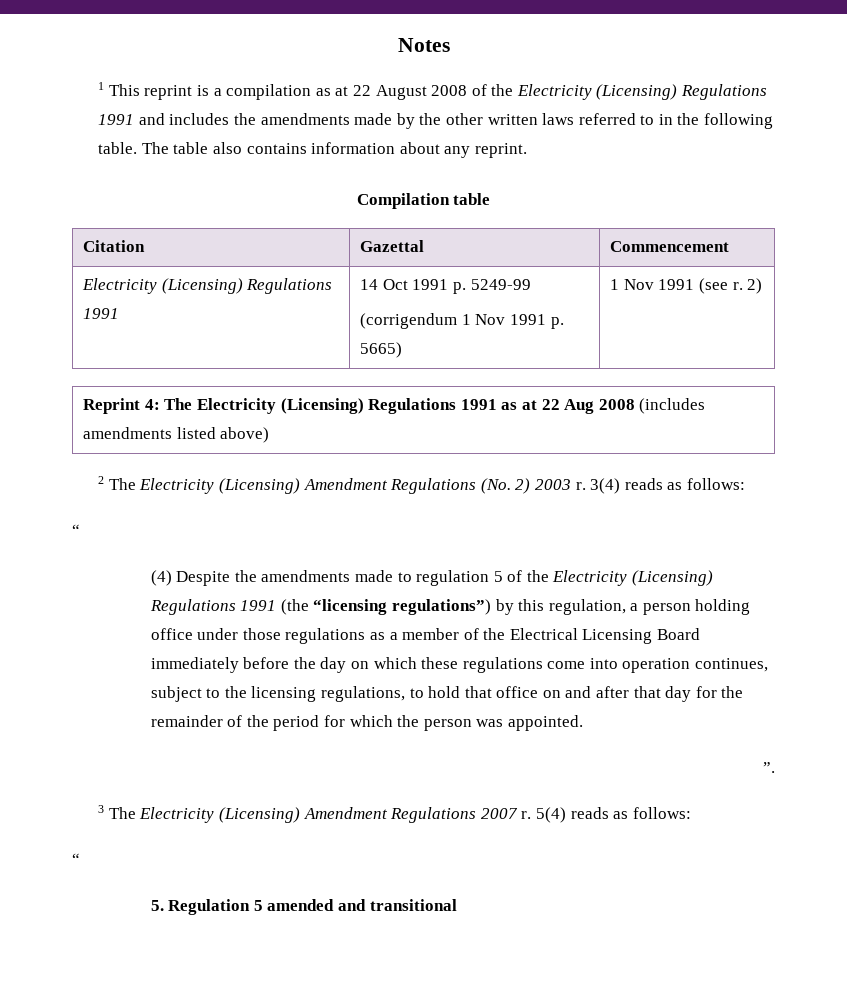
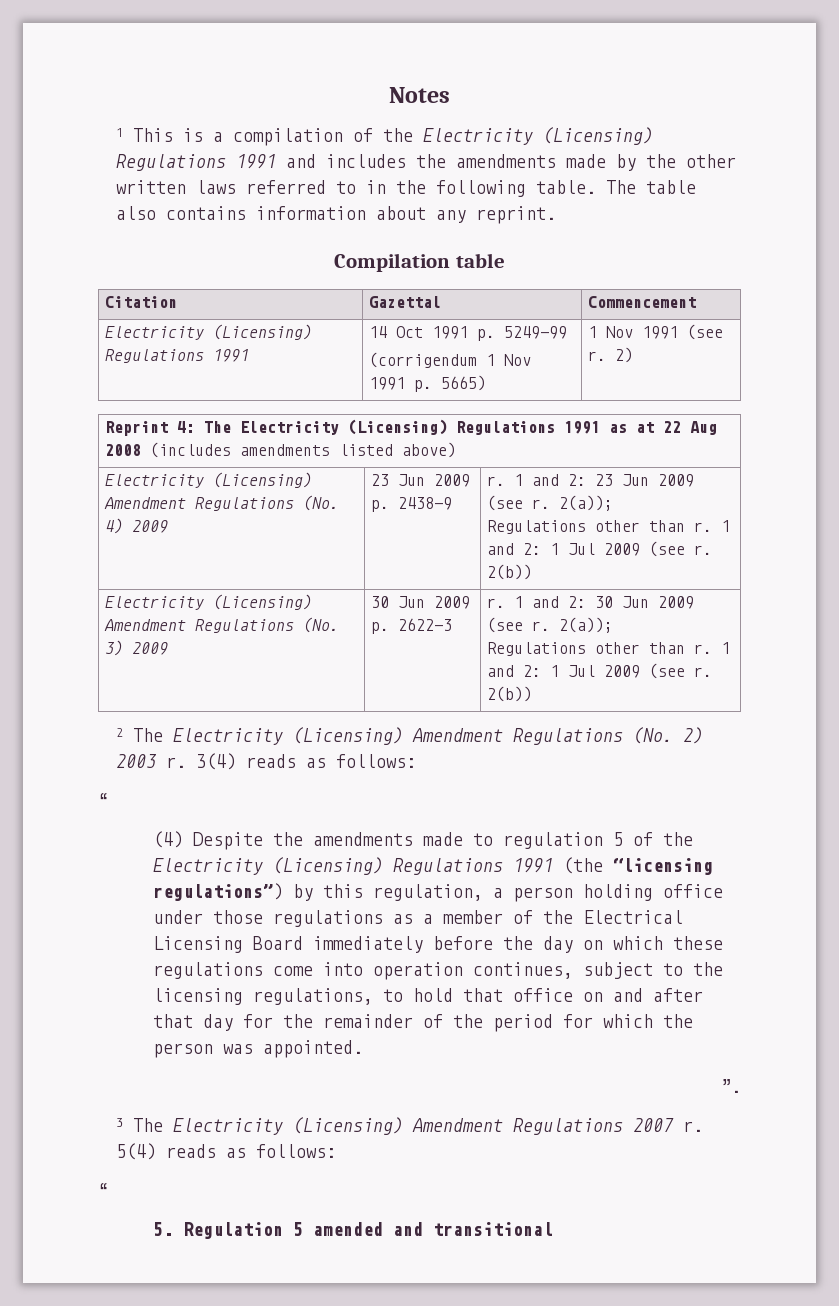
[144,85,193,100] reprint -> (174, 135) none
[315,85,468,100] as at 22 August 2008 -> (344, 137) none
(270, 435) none -> [104,472,312,488] [103,495,339,511] [104,518,168,534] [370,474,470,487] [370,497,452,512] [486,474,694,487] [486,495,613,511] [486,520,730,534] [486,541,712,557] [486,564,532,580] [104,594,312,610] [103,617,339,633] [104,640,168,656] [370,596,470,609] [370,618,452,634] [486,596,694,609] [486,617,613,633] [486,642,730,656] [486,663,712,679] [486,686,532,702] // Electricity (Licensing) Amendment Regulations (No. 4) 2009 | 23 Jun 2009 p. 2438-9 | r. 1 and 2: 23 Jun 2009 (see r. 2(a)); // Regulations other than r. 1 and 2: 1 Jul 2009 (see r. 2(b)) // Electricity (Licensing) Amendment Regulations (No. 3) 2009 | 30 Jun 2009 p. 2622-3 | r. 1 and 2: 30 Jun 2009 (see r. 2(a)); // Regulations other than r. 1 and 2: 1 Jul 2009 (see r. 2(b))

